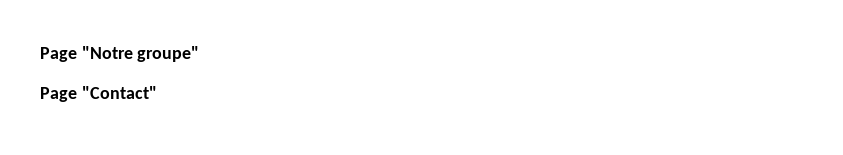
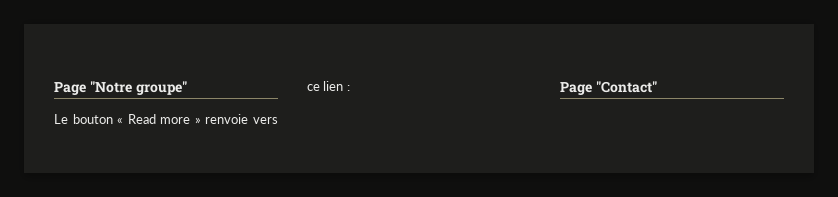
(200, 54) none -> [54,114,278,124] [307,81,350,91] // Le bouton « Read more » renvoie vers ce lien :

